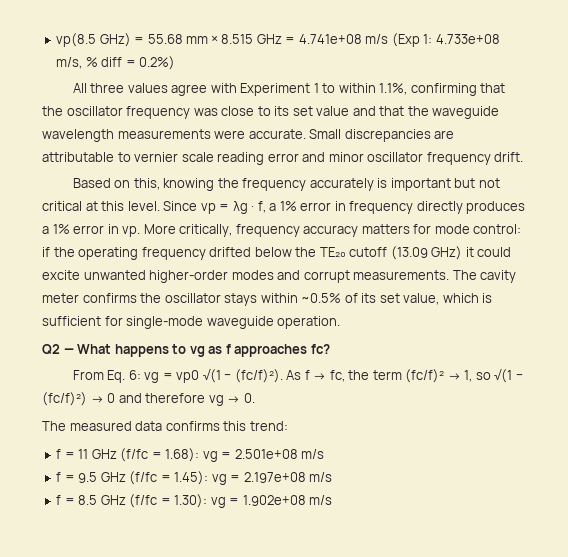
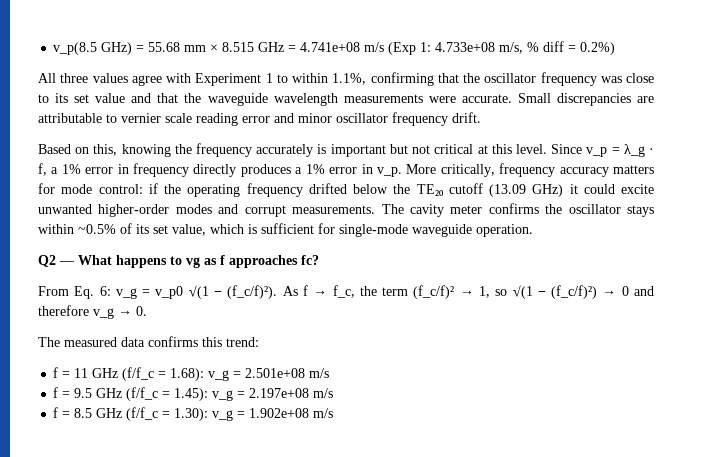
[56,33,97,47] vp(8.5 -> [53,42,98,55] v_p(8.5
[200,201,248,214] vp = λg -> [586,144,645,157] v_p = λ_g
[122,226,141,237] vp. -> [376,167,402,177] v_p.
[144,368,283,383] vg = vp0 √(1 − (fc/f)²). -> [115,285,278,299] v_g = v_p0 √(1 − (f_c/f)²).
[329,370,345,382] fc, -> [332,285,355,298] f_c,
[405,369,445,383] (fc/f)² -> [413,285,455,299] (f_c/f)²
[42,392,87,406] (fc/f)²) -> [551,285,598,299] (f_c/f)²)
[208,395,224,406] vg -> [93,308,114,319] v_g
[120,448,149,462] (f/fc -> [122,367,155,381] (f/f_c
[202,451,218,462] vg -> [208,370,230,381] v_g
[129,471,158,485] (f/fc -> [126,387,159,401] (f/f_c
[211,474,227,485] vg -> [212,390,234,401] v_g
[129,494,158,508] (f/fc -> [126,407,159,421] (f/f_c
[210,497,226,508] vg -> [212,410,234,421] v_g

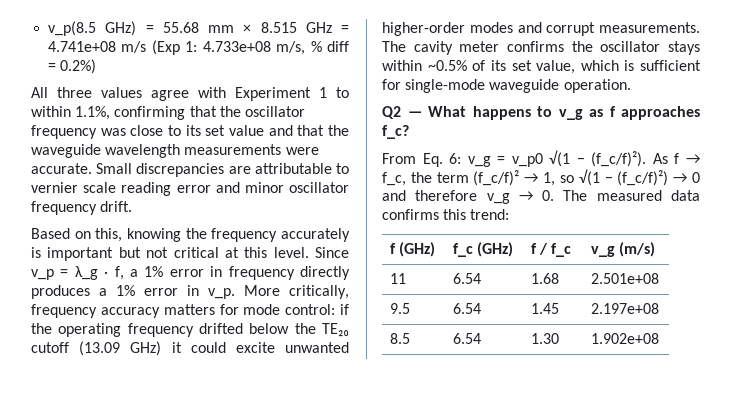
[186,257,200,268] vg -> [558,109,583,120] v_g
[301,255,319,265] fc? -> [382,125,409,139] f_c?
(147, 311) // -> (555, 195) none
[53,367,330,381] [53,387,334,401] [53,407,334,421] // f = 11 GHz (f/f_c = 1.68): v_g = 2.501e+08 m/s // f = 9.5 GHz (f/f_c = 1.45): v_g = 2.197e+08 m/s // f = 8.5 GHz (f/f_c = 1.30): v_g = 1.902e+08 m/s -> [389,242,436,257] [452,242,514,257] [530,243,572,257] [590,242,656,257] [389,273,406,284] [452,273,481,284] [530,273,559,284] [590,273,659,284] [389,303,410,314] [452,303,481,314] [530,303,559,314] [590,303,659,314] [389,333,410,344] [452,333,481,344] [530,333,559,344] [590,333,659,344] // f (GHz) | f_c (GHz) | f / f_c | v_g (m/s) // 11 | 6.54 | 1.68 | 2.501e+08 // 9.5 | 6.54 | 1.45 | 2.197e+08 // 8.5 | 6.54 | 1.30 | 1.902e+08

